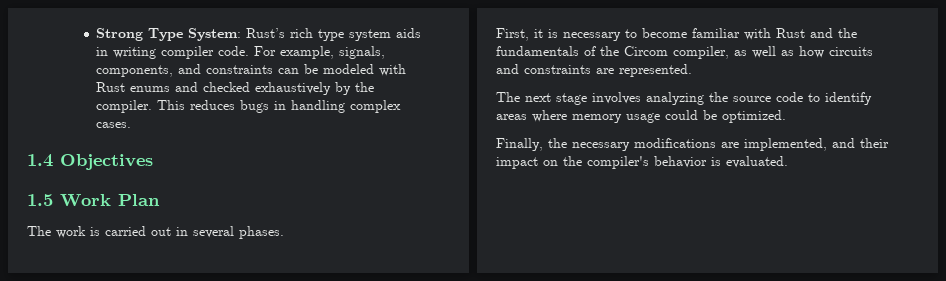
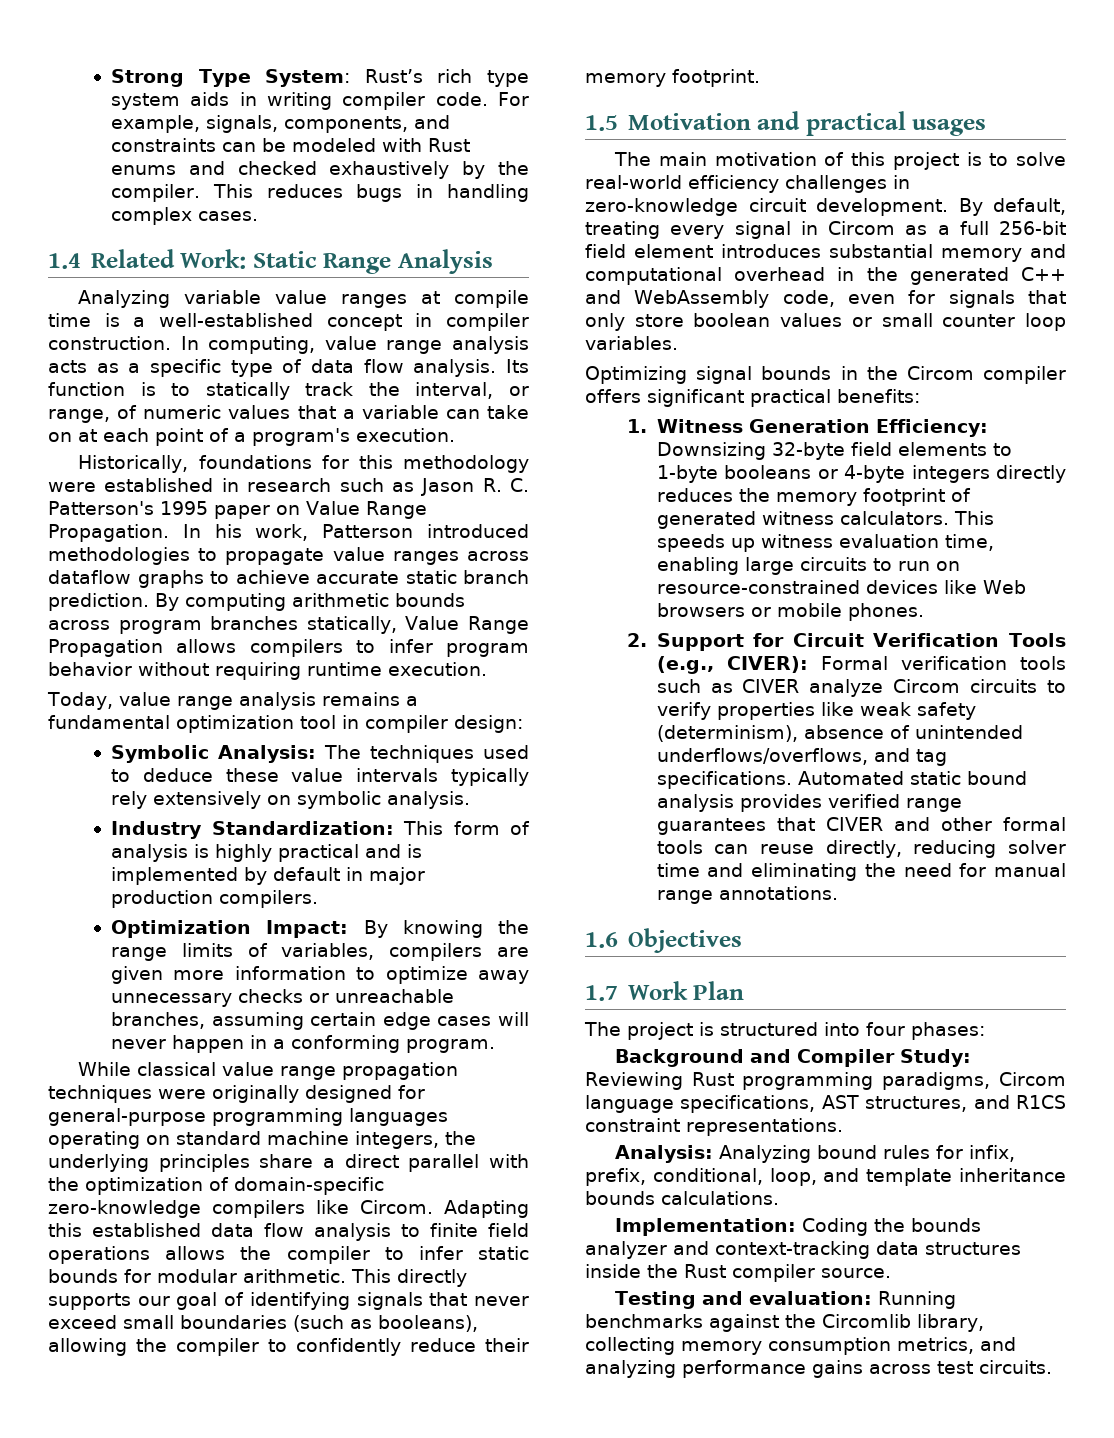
(53, 160) none -> [90,249,493,274] [78,290,529,308] [48,313,529,331] [48,336,529,354] [48,359,529,377] [48,382,529,400] [48,405,530,423] [48,428,455,446] [78,455,530,473] [48,478,529,496] [48,501,427,519] [48,524,529,542] [48,547,529,565] [48,570,529,588] [48,593,465,611] [48,616,529,634] [48,639,529,657] [48,662,487,680] [47,692,418,710] [48,715,523,733] [111,745,530,763] [111,768,529,786] [111,791,471,809] [111,821,531,839] [111,844,423,862] [111,867,426,885] [111,890,319,908] [111,920,530,938] [111,943,529,961] [111,966,529,984] [111,989,455,1007] [111,1012,529,1030] [111,1035,496,1053] [78,1062,459,1080] [48,1085,425,1103] [48,1108,448,1126] [48,1131,476,1149] [48,1154,530,1172] [48,1177,384,1195] [48,1200,529,1218] [48,1223,529,1241] [48,1246,529,1264] [48,1269,467,1287] [48,1292,529,1310] [48,1315,478,1332] [48,1338,529,1356] [585,69,760,87] [585,111,987,136] [614,152,1066,170] [585,175,910,193] [585,198,1066,216] [585,221,1066,239] [585,244,1066,262] [585,267,1066,285] [585,290,1066,308] [585,313,1066,331] [585,336,678,350] [585,366,1066,384] [585,389,920,407] [627,419,988,437] [656,442,1012,460] [656,465,1066,483] [656,488,971,506] [656,511,994,529] [656,534,994,552] [656,557,960,575] [656,580,1026,594] [656,603,924,621] [627,633,1067,651] [656,656,1066,674] [656,679,1066,697] [656,702,976,720] [656,725,1023,742] [656,748,947,766] [656,771,1027,789] [656,794,962,812] [656,817,1066,835] [656,840,1066,858] [656,863,1066,881] [656,886,838,904] [585,932,618,948] Related Work: Static Range Analysis // Analyzing variable value ranges at compile time is a well-established concept in compiler construction. In computing, value range analysis acts as a specific type of data flow analysis. Its function is to statically track the interval, or range, of numeric values that a variable can take on at each point of a program's execution. // Historically, foundations for this methodology were established in research such as Jason R. C. Patterson's 1995 paper on Value Range Propagation. In his work, Patterson introduced methodologies to propagate value ranges across dataflow graphs to achieve accurate static branch prediction. By computing arithmetic bounds across program branches statically, Value Range Propagation allows compilers to infer program behavior without requiring runtime execution. // Today, value range analysis remains a fundamental optimization tool in compiler design: // Symbolic Analysis: The techniques used to deduce these value intervals typically rely extensively on symbolic analysis. // Industry Standardization: This form of analysis is highly practical and is implemented by default in major production compilers. // Optimization Impact: By knowing the range limits of variables, compilers are given more information to optimize away unnecessary checks or unreachable branches, assuming certain edge cases will never happen in a conforming program. // While classical value range propagation techniques were originally designed for general-purpose programming languages operating on standard machine integers, the underlying principles share a direct parallel with the optimization of domain-specific zero-knowledge compilers like Circom. Adapting this established data flow analysis to finite field operations allows the compiler to infer static bounds for modular arithmetic. This directly supports our goal of identifying signals that never exceed small boundaries (such as booleans), allowing the compiler to confidently reduce their memory footprint. // 1.5 Motivation and practical usages // The main motivation of this project is to solve real-world efficiency challenges in zero-knowledge circuit development. By default, treating every signal in Circom as a full 256-bit field element introduces substantial memory and computational overhead in the generated C++ and WebAssembly code, even for signals that only store boolean values or small counter loop variables. // Optimizing signal bounds in the Circom compiler offers significant practical benefits: // 1. Witness Generation Efficiency: Downsizing 32-byte field elements to 1-byte booleans or 4-byte integers directly reduces the memory footprint of generated witness calculators. This speeds up witness evaluation time, enabling large circuits to run on resource-constrained devices like Web browsers or mobile phones. // 2. Support for Circuit Verification Tools (e.g., CIVER): Formal verification tools such as CIVER analyze Circom circuits to verify properties like weak safety (determinism), absence of unintended underflows/overflows, and tag specifications. Automated static bound analysis provides verified range guarantees that CIVER and other formal tools can reuse directly, reducing solver time and eliminating the need for manual range annotations. // 1.6
[27,194,53,206] 1.5 -> [585,985,618,1001] 1.7
[56,226,284,239] [496,28,857,41] [496,46,873,59] [496,64,692,77] [496,92,872,105] [496,110,786,123] [496,138,889,151] [496,156,788,169] work is carried out in several phases. // First, it is necessary to become familiar with Rust and the fundamentals of the Circom compiler, as well as how circuits and constraints are represented. // The next stage involves analyzing the source code to identify areas where memory usage could be optimized. // Finally, the necessary modifications are implemented, and their impact on the compiler's behavior is evaluated. -> [627,1022,985,1040] [615,1049,972,1067] [585,1072,1066,1090] [585,1095,1066,1113] [585,1118,843,1136] [615,1145,1016,1163] [585,1168,1066,1186] [585,1191,779,1205] [615,1218,982,1236] [585,1241,1021,1259] [585,1264,891,1282] [615,1291,957,1309] [585,1314,984,1332] [585,1337,1016,1355] [585,1360,1052,1378] project is structured into four phases: // Background and Compiler Study: Reviewing Rust programming paradigms, Circom language specifications, AST structures, and R1CS constraint representations. // Analysis: Analyzing bound rules for infix, prefix, conditional, loop, and template inheritance bounds calculations. // Implementation: Coding the bounds analyzer and context-tracking data structures inside the Rust compiler source. // Testing and evaluation: Running benchmarks against the Circomlib library, collecting memory consumption metrics, and analyzing performance gains across test circuits.

